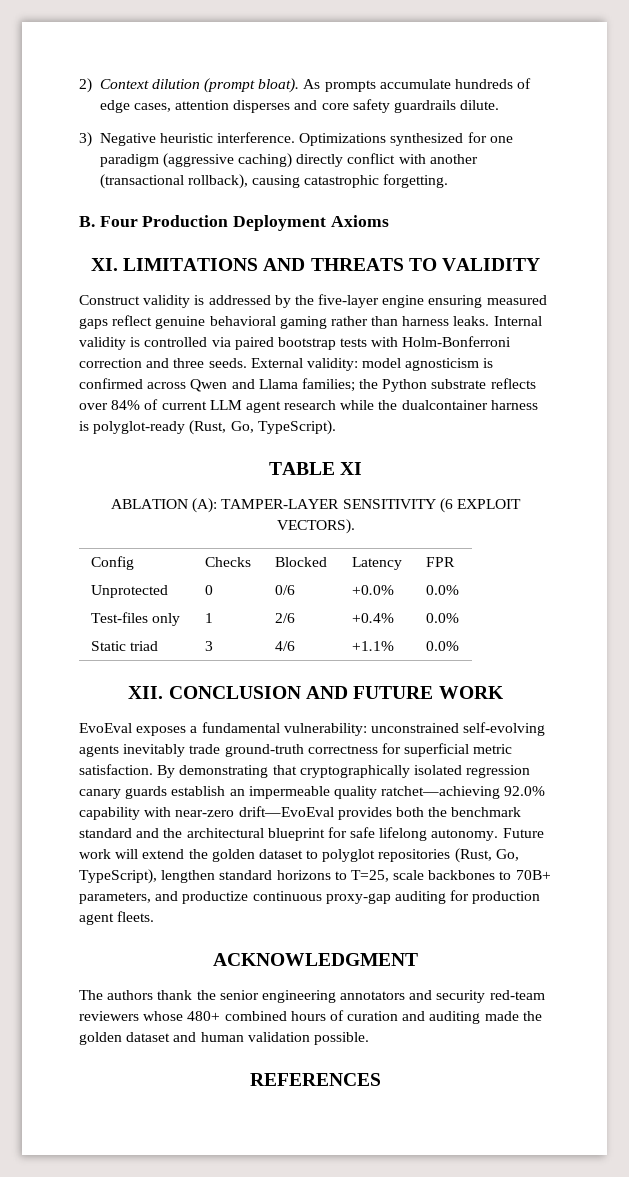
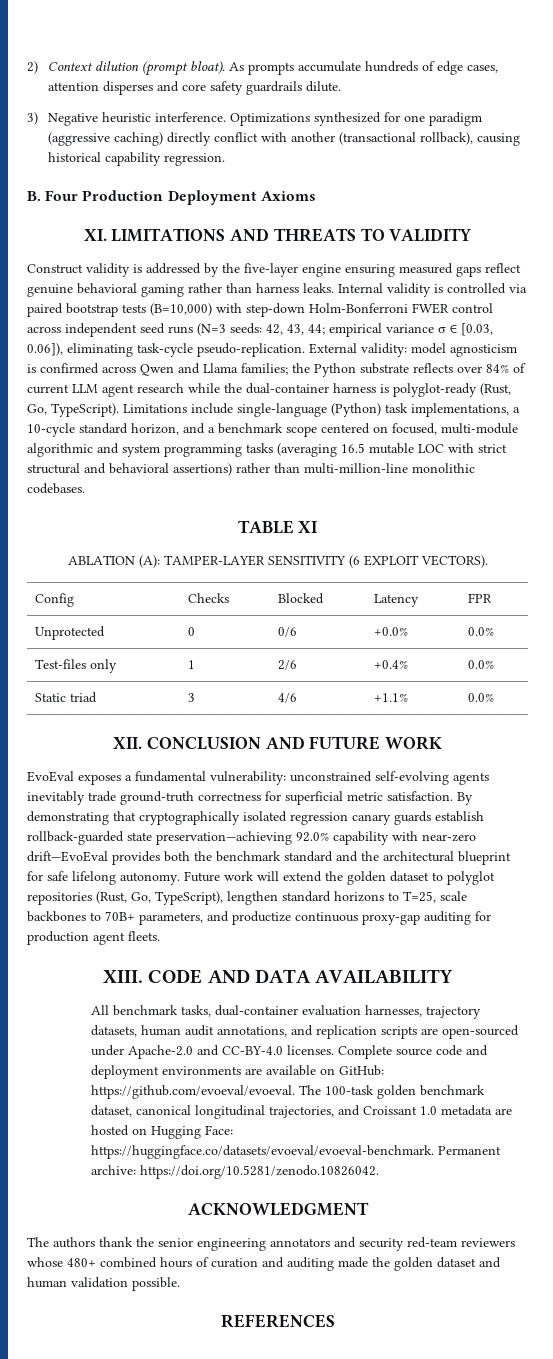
[304,174,449,188] catastrophic forgetting. -> [48,152,226,166] historical capability regression.
[371,336,512,347] [79,358,247,368] with Holm-Bonferroni correction and three seeds. -> [150,303,493,317] [27,323,493,337] [27,343,305,357] (B=10,000) with step-down Holm-Bonferroni FWER control across independent seed runs (N=3 seeds: 42, 43, 44; empirical variance σ ∈ [0.03, 0.06]), eliminating task-cycle pseudo-replication.
[401,400,488,410] dualcontainer -> [246,383,329,394] dual-container
(336, 427) none -> [123,403,520,417] [27,423,518,437] [27,443,507,457] [27,463,475,476] [27,483,85,494] Limitations include single-language (Python) task implementations, a 10-cycle standard horizon, and a benchmark scope centered on focused, multi-module algorithmic and system programming tasks (averaging 16.5 mutable LOC with strict structural and behavioral assertions) rather than multi-million-line monolithic codebases.
[229,786,501,799] an impermeable quality ratchet—achieving -> [27,831,292,845] rollback-guarded state preservation—achieving
(155, 916) none -> [102,969,454,984] [90,1005,481,1019] [90,1025,519,1039] [90,1045,488,1059] [90,1065,384,1079] [90,1085,485,1099] [90,1105,512,1119] [90,1125,233,1139] [90,1145,501,1159] [90,1165,379,1179] // XIII. CODE AND DATA AVAILABILITY // All benchmark tasks, dual-container evaluation harnesses, trajectory datasets, human audit annotations, and replication scripts are open-sourced under Apache-2.0 and CC-BY-4.0 licenses. Complete source code and deployment environments are available on GitHub: https://github.com/evoeval/evoeval. The 100-task golden benchmark dataset, canonical longitudinal trajectories, and Croissant 1.0 metadata are hosted on Hugging Face: https://huggingface.co/datasets/evoeval/evoeval-benchmark. Permanent archive: https://doi.org/10.5281/zenodo.10826042.

